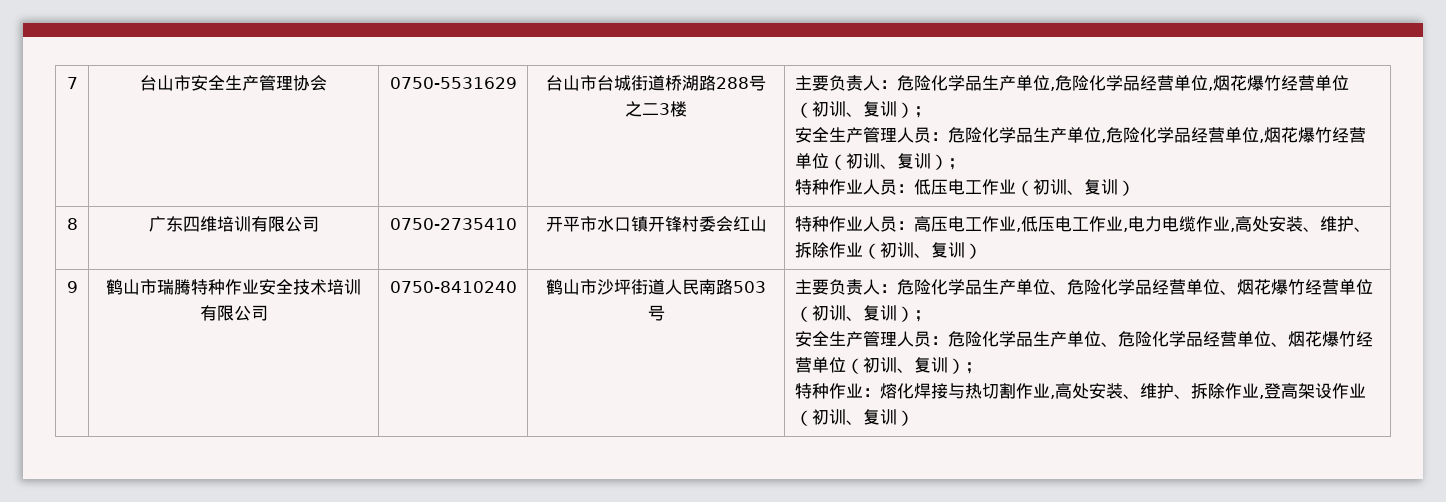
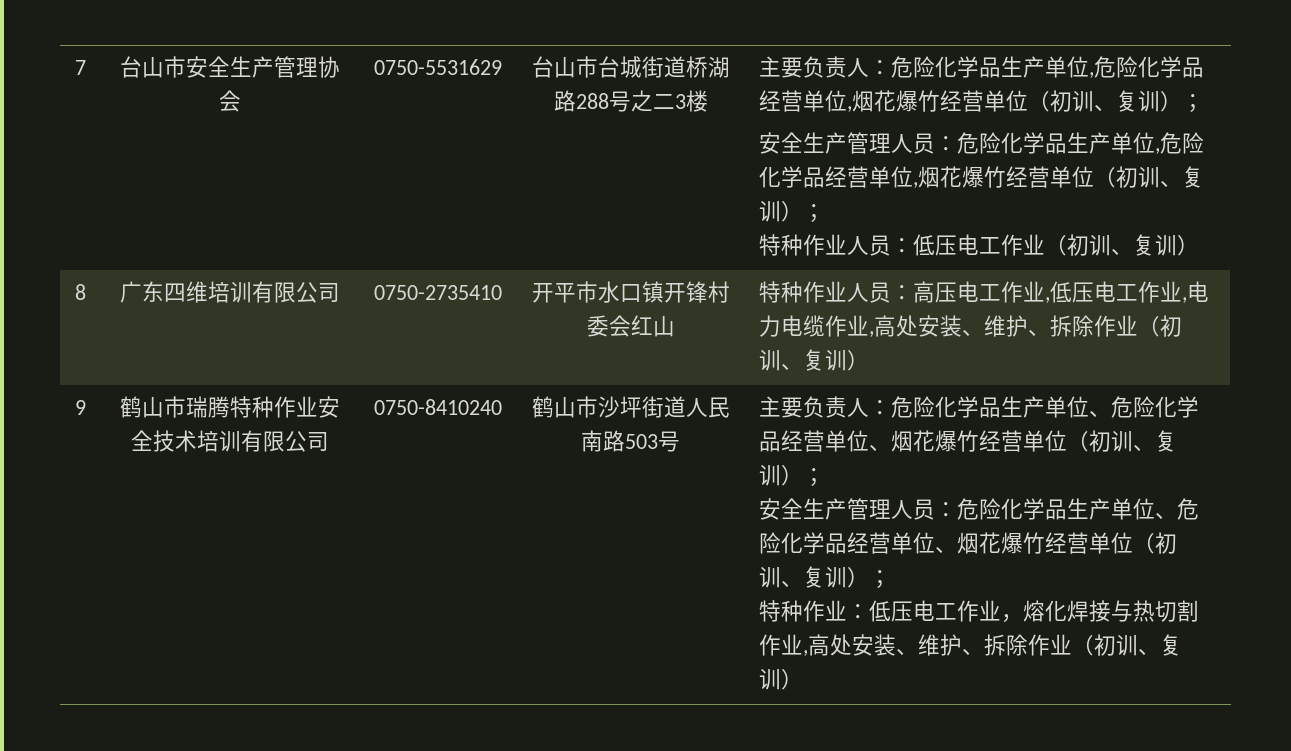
(880, 392) none -> [868,600,1023,623] 低压电工作业，
[1258,383,1366,399] ,登高架设作业 -> (1072, 644) none

